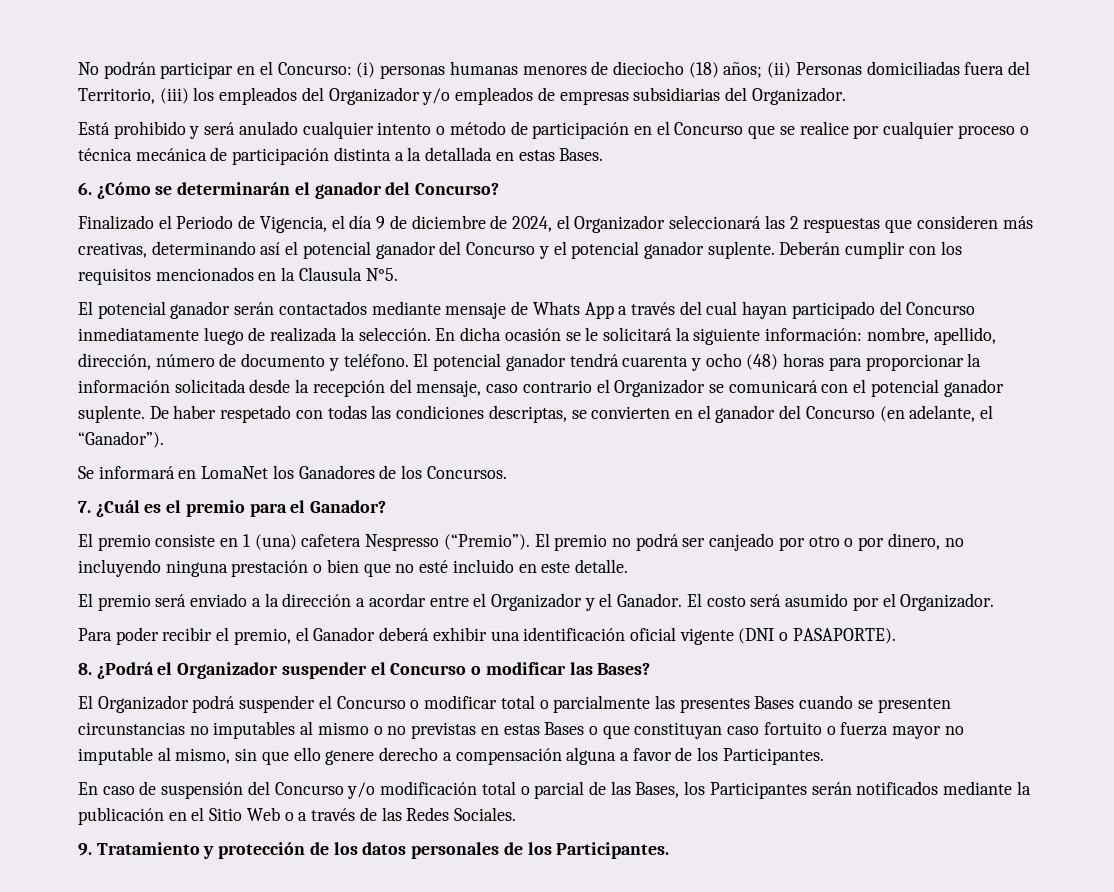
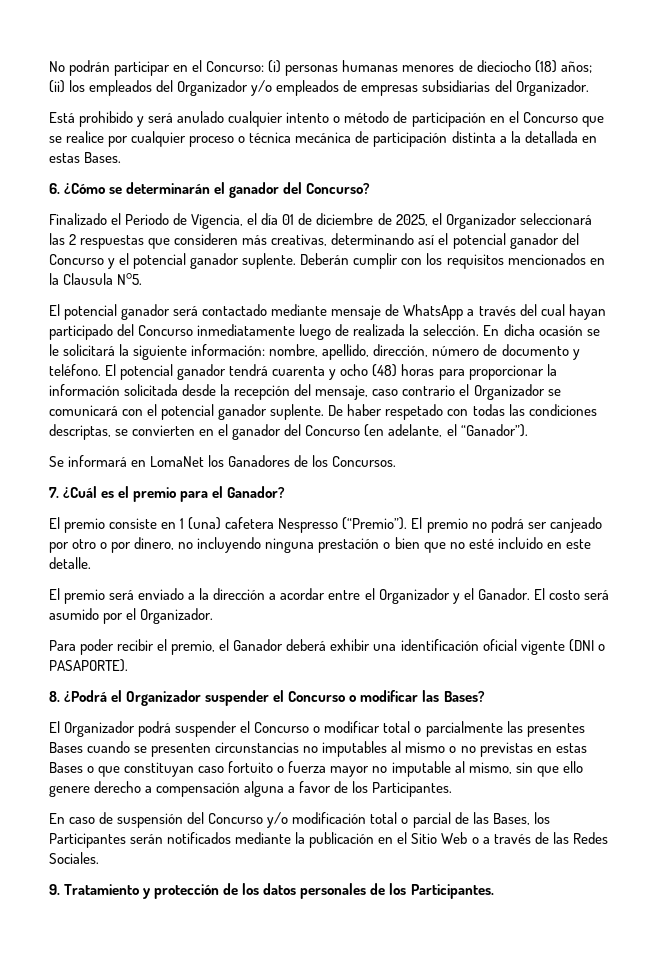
[795,61,1031,75] [78,88,189,104] Personas domiciliadas fuera del Territorio, (iii) -> (65, 86) none
[376,216,386,229] 9 -> [282,214,295,225] 01
[511,216,552,232] 2024, -> [395,214,428,226] 2025,
[234,301,367,315] serán contactados -> [173,304,268,316] será contactado
[532,301,614,319] Whats App -> [403,304,464,320] WhatsApp

